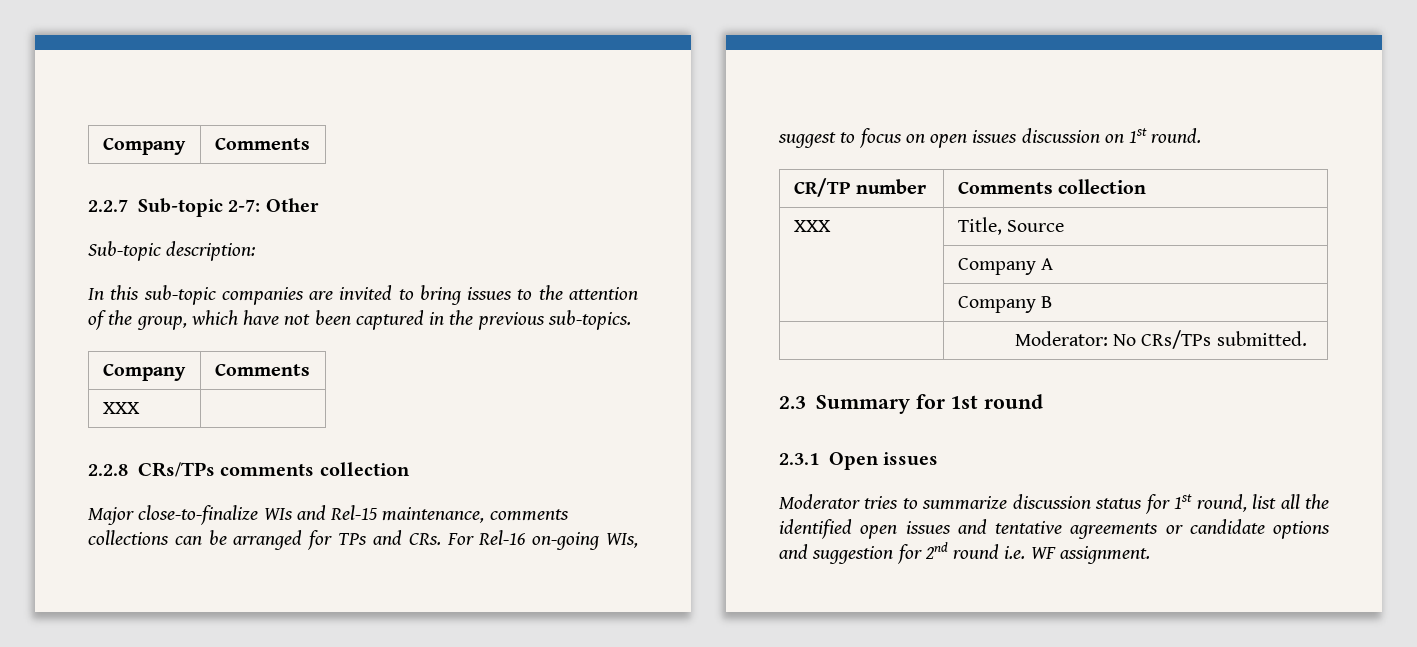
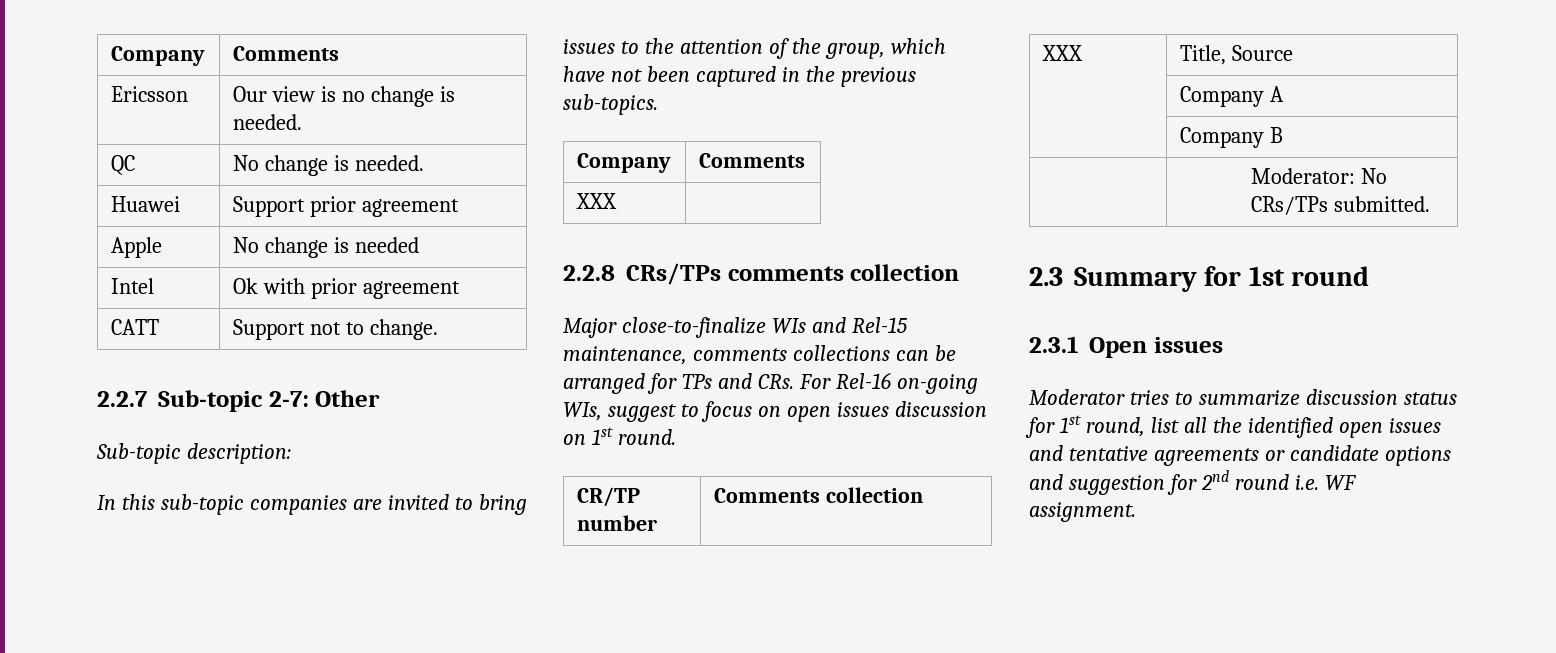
[102,137,186,155] [214,137,310,150] Company | Comments -> [111,46,206,66] [233,46,340,61] [111,86,189,102] [233,86,455,107] [233,114,303,130] [111,155,136,175] [233,155,424,176] [111,196,181,212] [233,196,459,217] [111,237,163,258] [233,237,419,258] [111,278,155,294] [233,278,460,299] [111,319,160,335] [233,319,438,340] Company | Comments // Ericsson | Our view is no change is needed. // QC | No change is needed. // Huawei | Support prior agreement // Apple | No change is needed // Intel | Ok with prior agreement // CATT | Support not to change.

